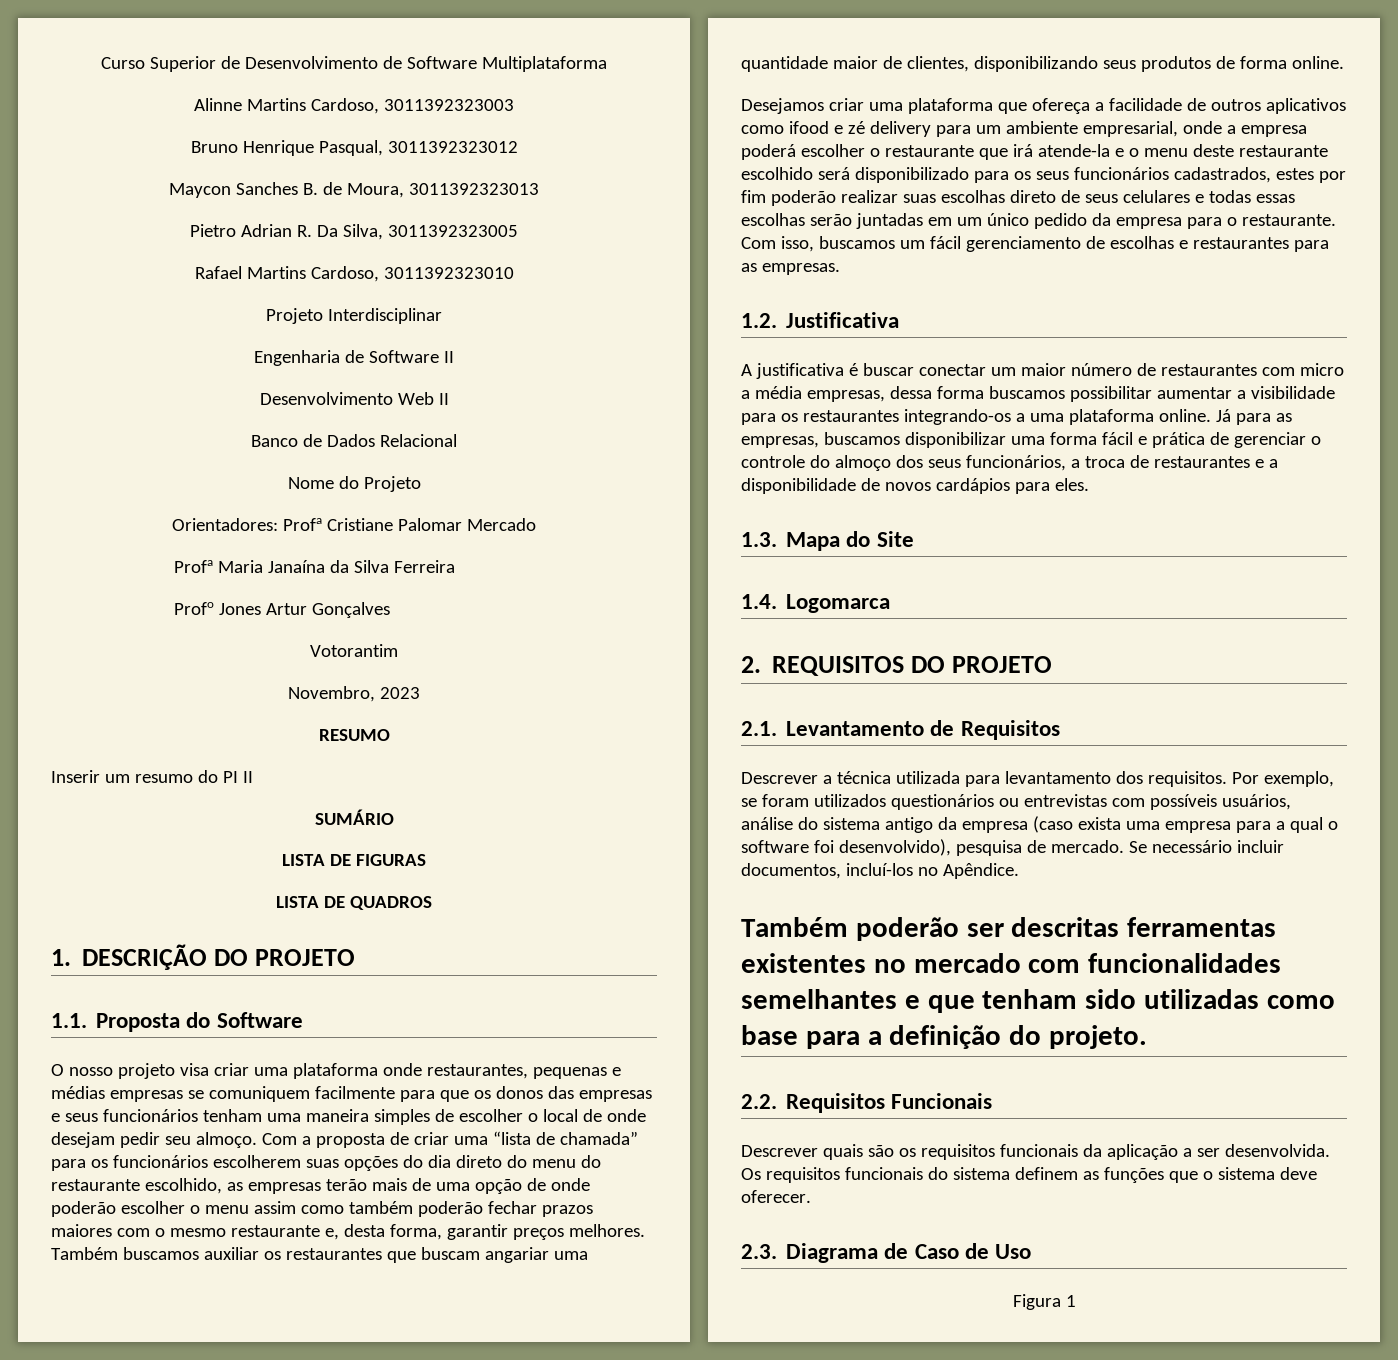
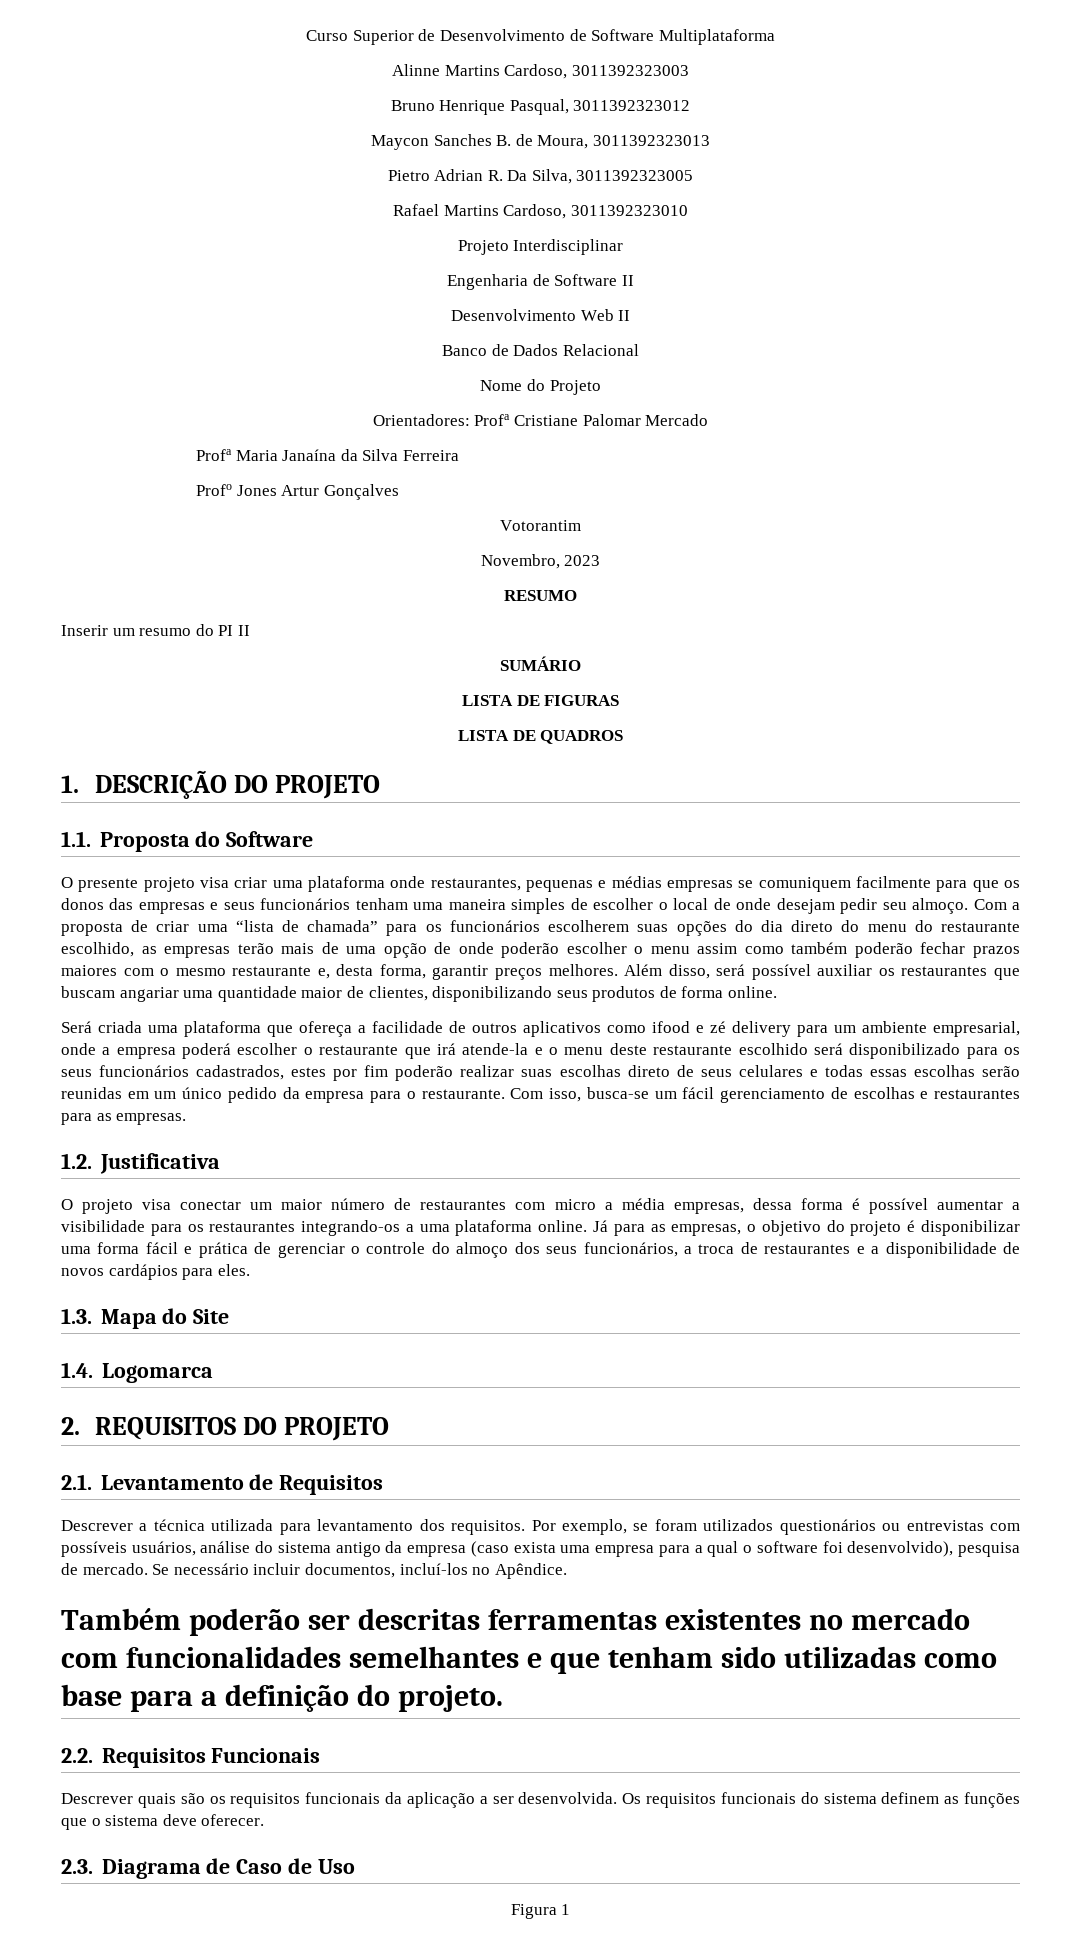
[68,1067,113,1076] nosso -> [78,878,139,892] presente
[51,1247,199,1260] Também buscamos -> [624,964,811,980] Além disso, será possível
[741,98,864,114] Desejamos criar -> [61,1021,142,1033] Será criada
[855,213,923,229] juntadas -> [61,1087,122,1099] reunidas
[818,236,895,249] buscamos -> [586,1087,649,1099] busca-se
[741,363,914,379] A justificativa é buscar -> [61,1199,172,1214] O projeto visa
[988,386,1152,402] buscamos possibilitar -> [851,1198,928,1214] é possível
[823,432,900,445] buscamos -> [747,1220,916,1236] o objetivo do projeto é

